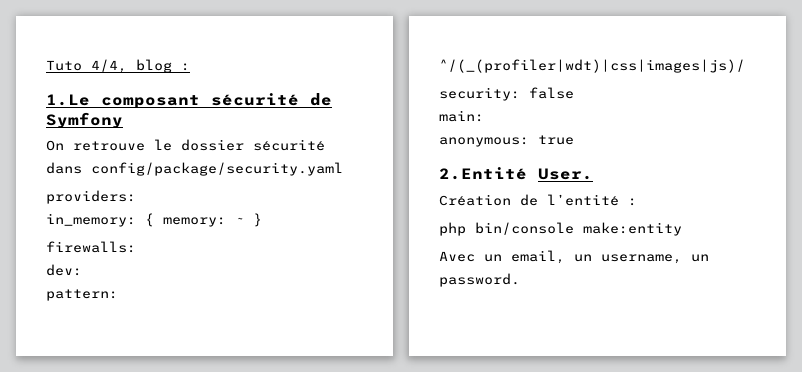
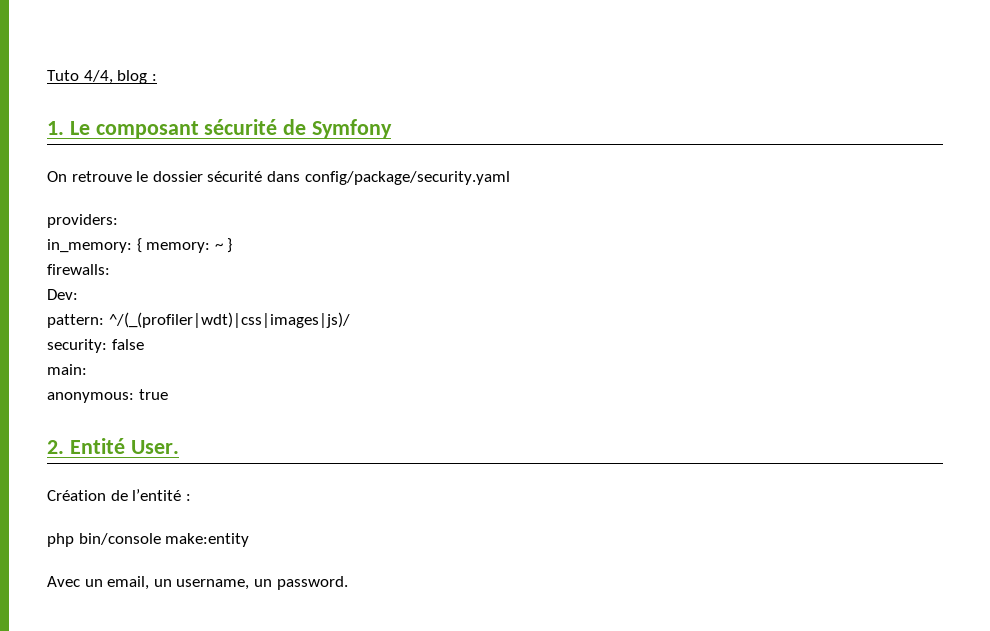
[46,94,90,106] 1.Le -> [47,121,90,135] 1. Le
[46,264,82,276] dev: -> [47,289,78,300] Dev:
[439,167,527,180] 2.Entité -> [47,438,125,454] 2. Entité

